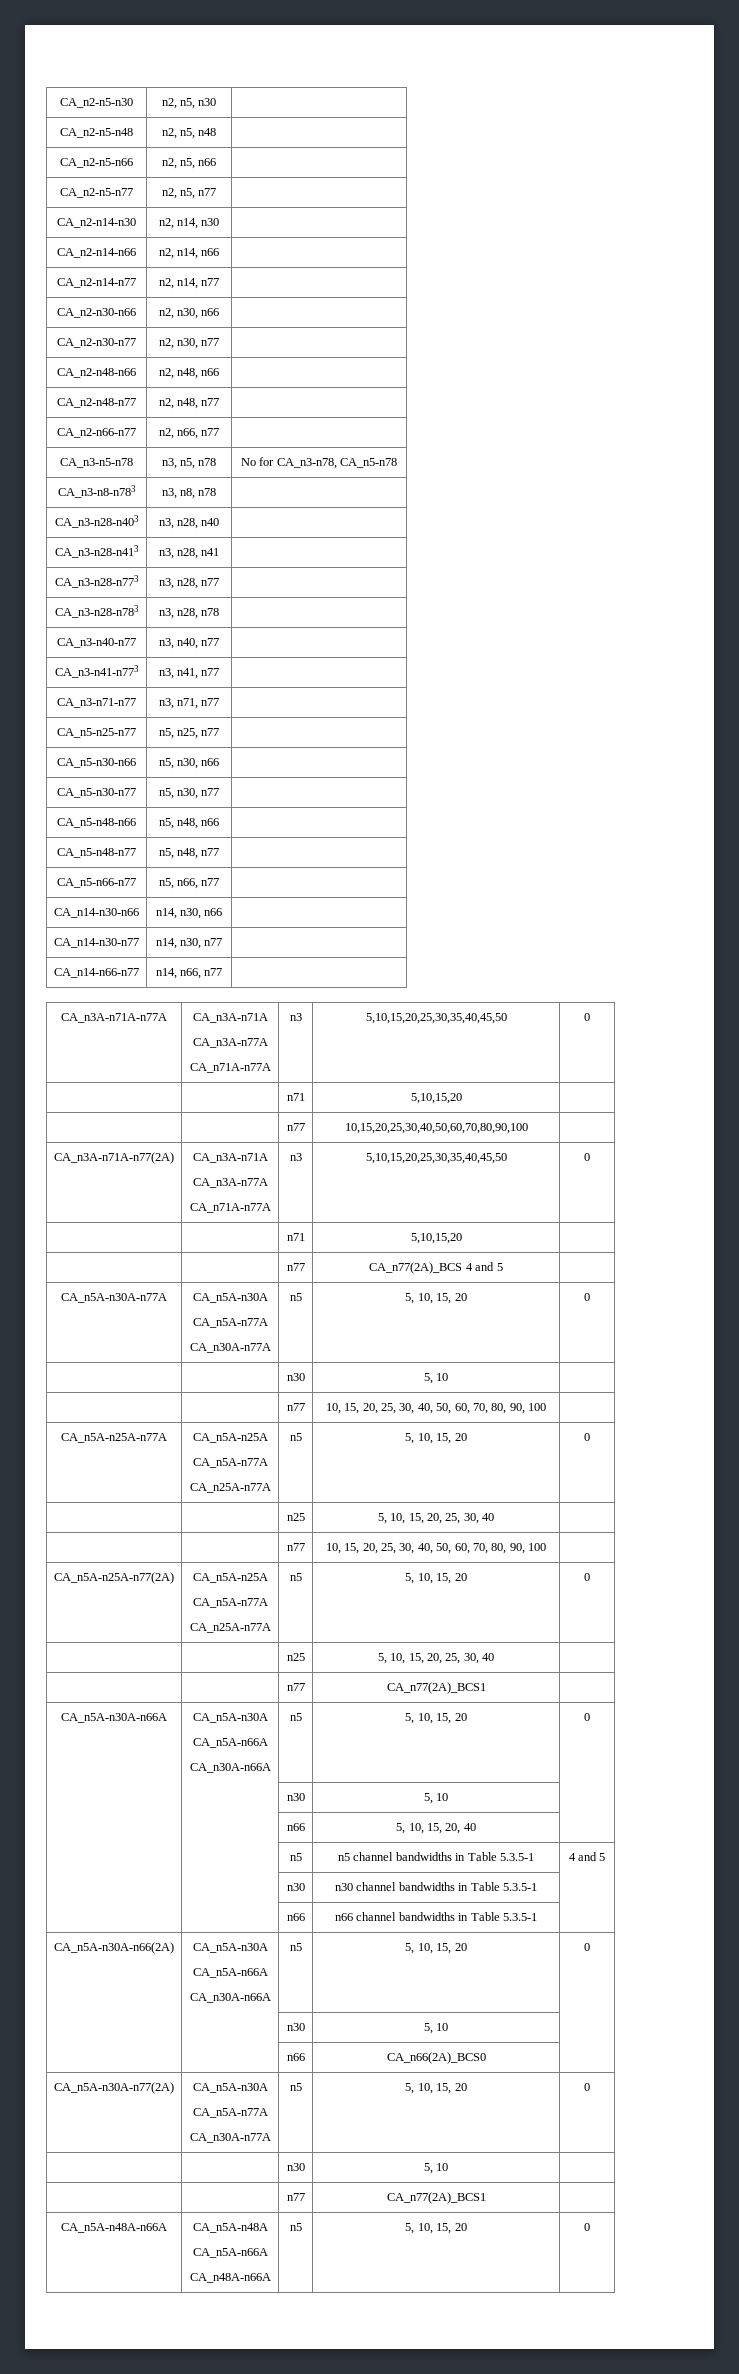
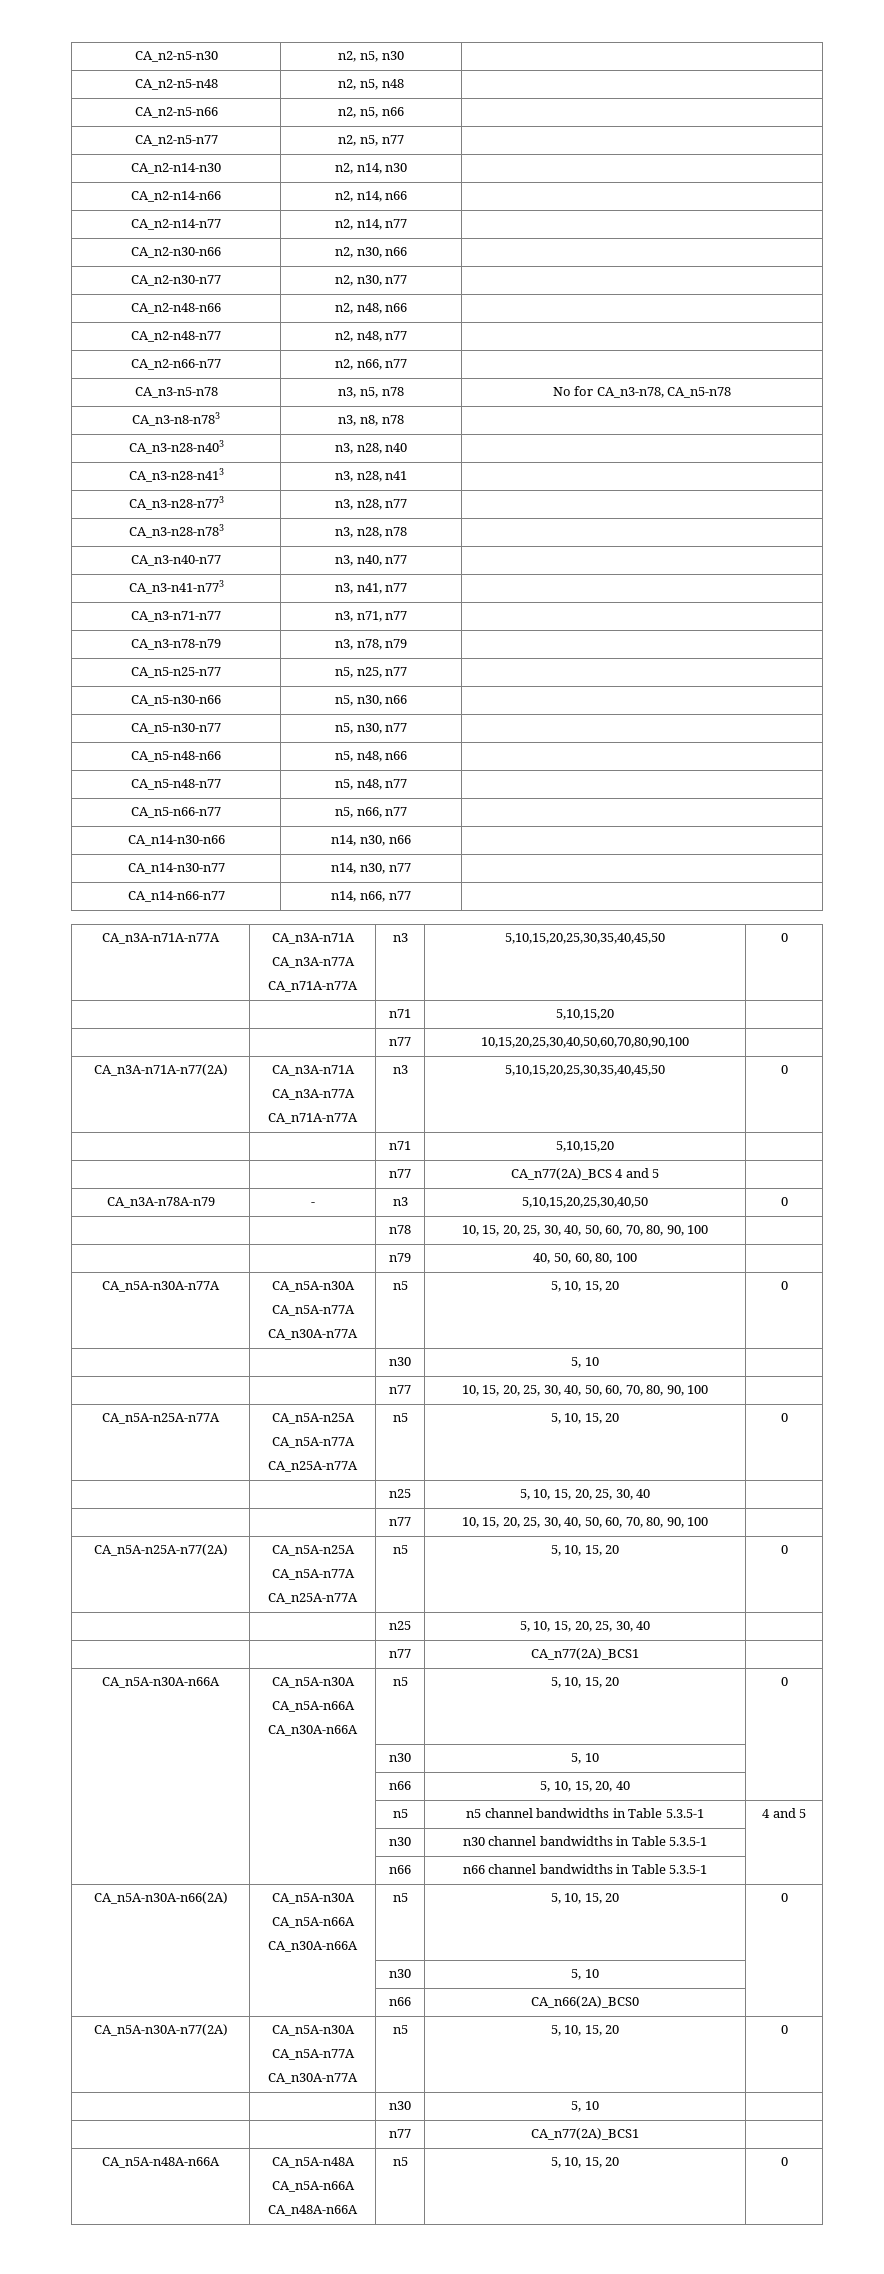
(220, 702) none -> [131,639,221,650] [334,639,408,650] // CA_n3-n78-n79 | n3, n78, n79 |
(503, 1267) none -> [106,1197,215,1208] [310,1202,315,1206] [392,1197,408,1206] [522,1197,648,1208] [780,1197,788,1206] [389,1225,411,1234] [461,1225,709,1236] [389,1253,411,1262] [533,1253,637,1264] // CA_n3A-n78A-n79 | - | n3 | 5,10,15,20,25,30,40,50 | 0 // | | n78 | 10, 15, 20, 25, 30, 40, 50, 60, 70, 80, 90, 100 | // | | n79 | 40, 50, 60, 80, 100 |

